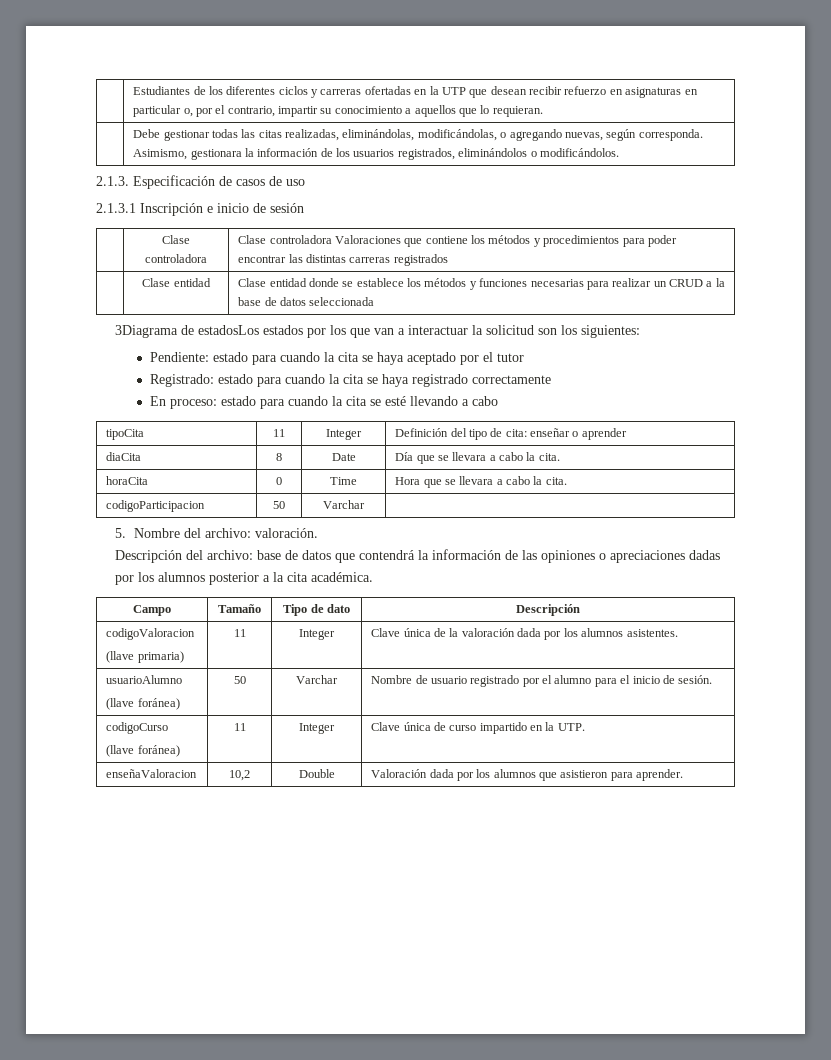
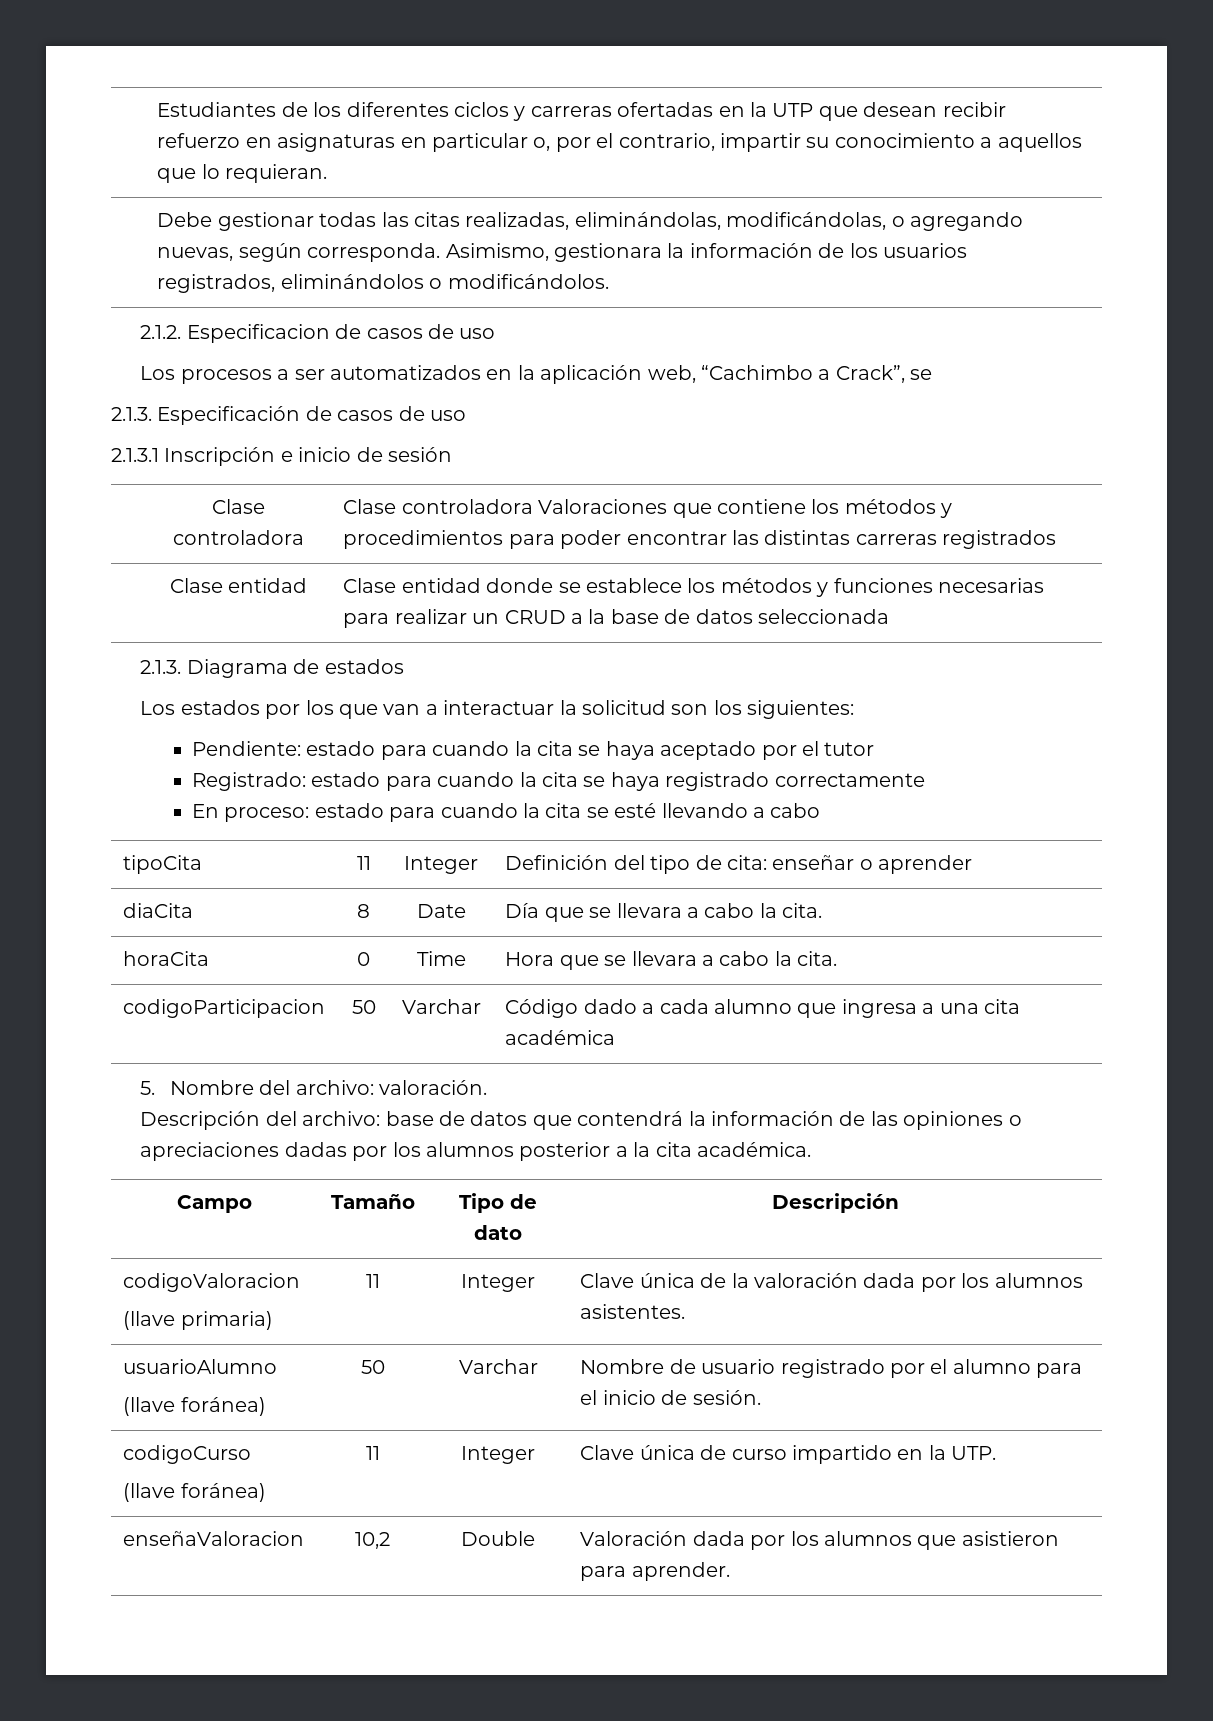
(619, 152) none -> [140,324,496,343] [140,365,933,384] // 2.1.2. Especificacion de casos de uso // Los procesos a ser automatizados en la aplicación web, “Cachimbo a Crack”, se
[115,325,260,338] 3Diagrama de estadosLos -> [140,659,404,678] [140,701,176,715] 2.1.3. Diagrama de estados // Los
(365, 504) none -> [505,999,1021,1018] [505,1030,616,1045] Código dado a cada alumno que ingresa a una cita académica

